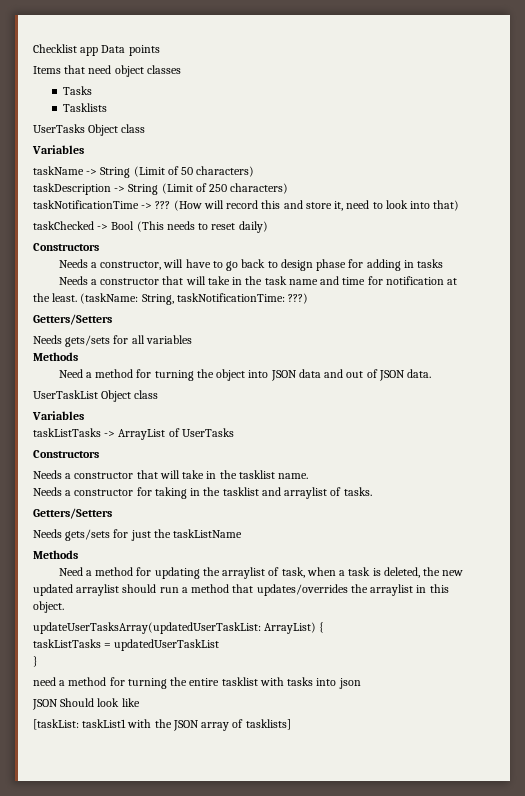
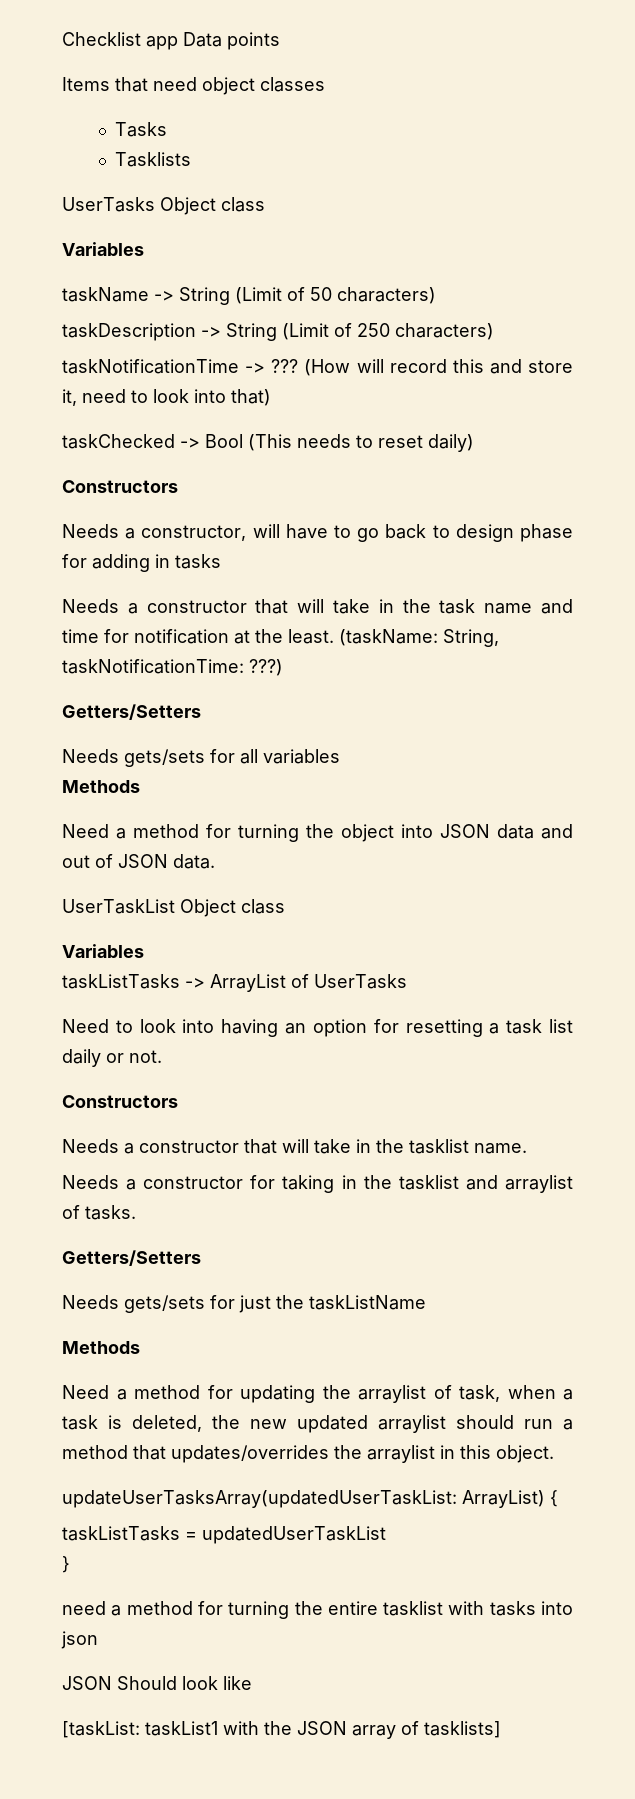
(234, 432) none -> [62,1019,573,1037] [62,1049,162,1067] // Need to look into having an option for resetting a task list daily or not.

